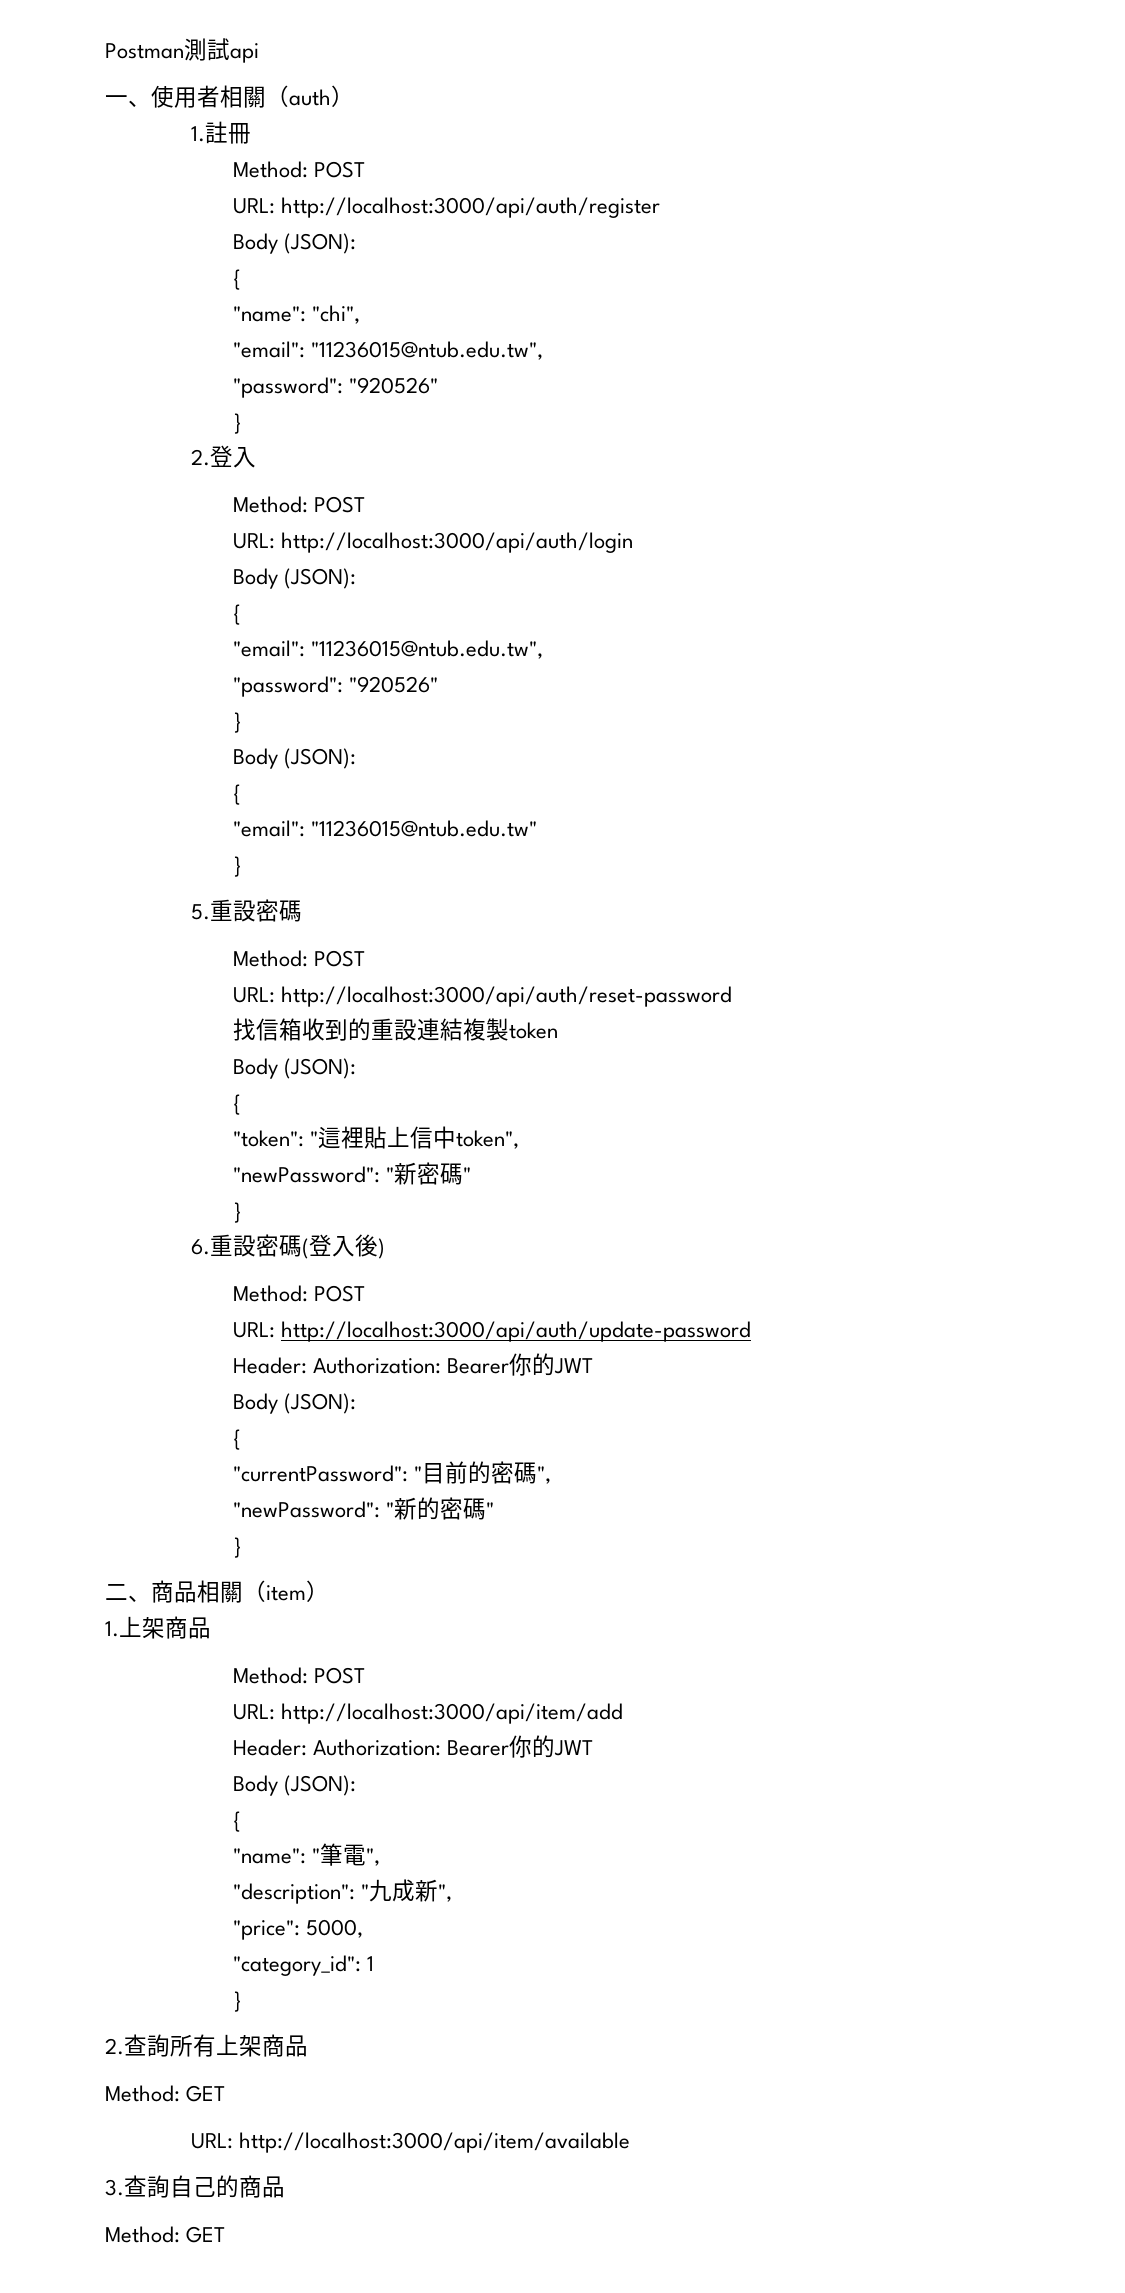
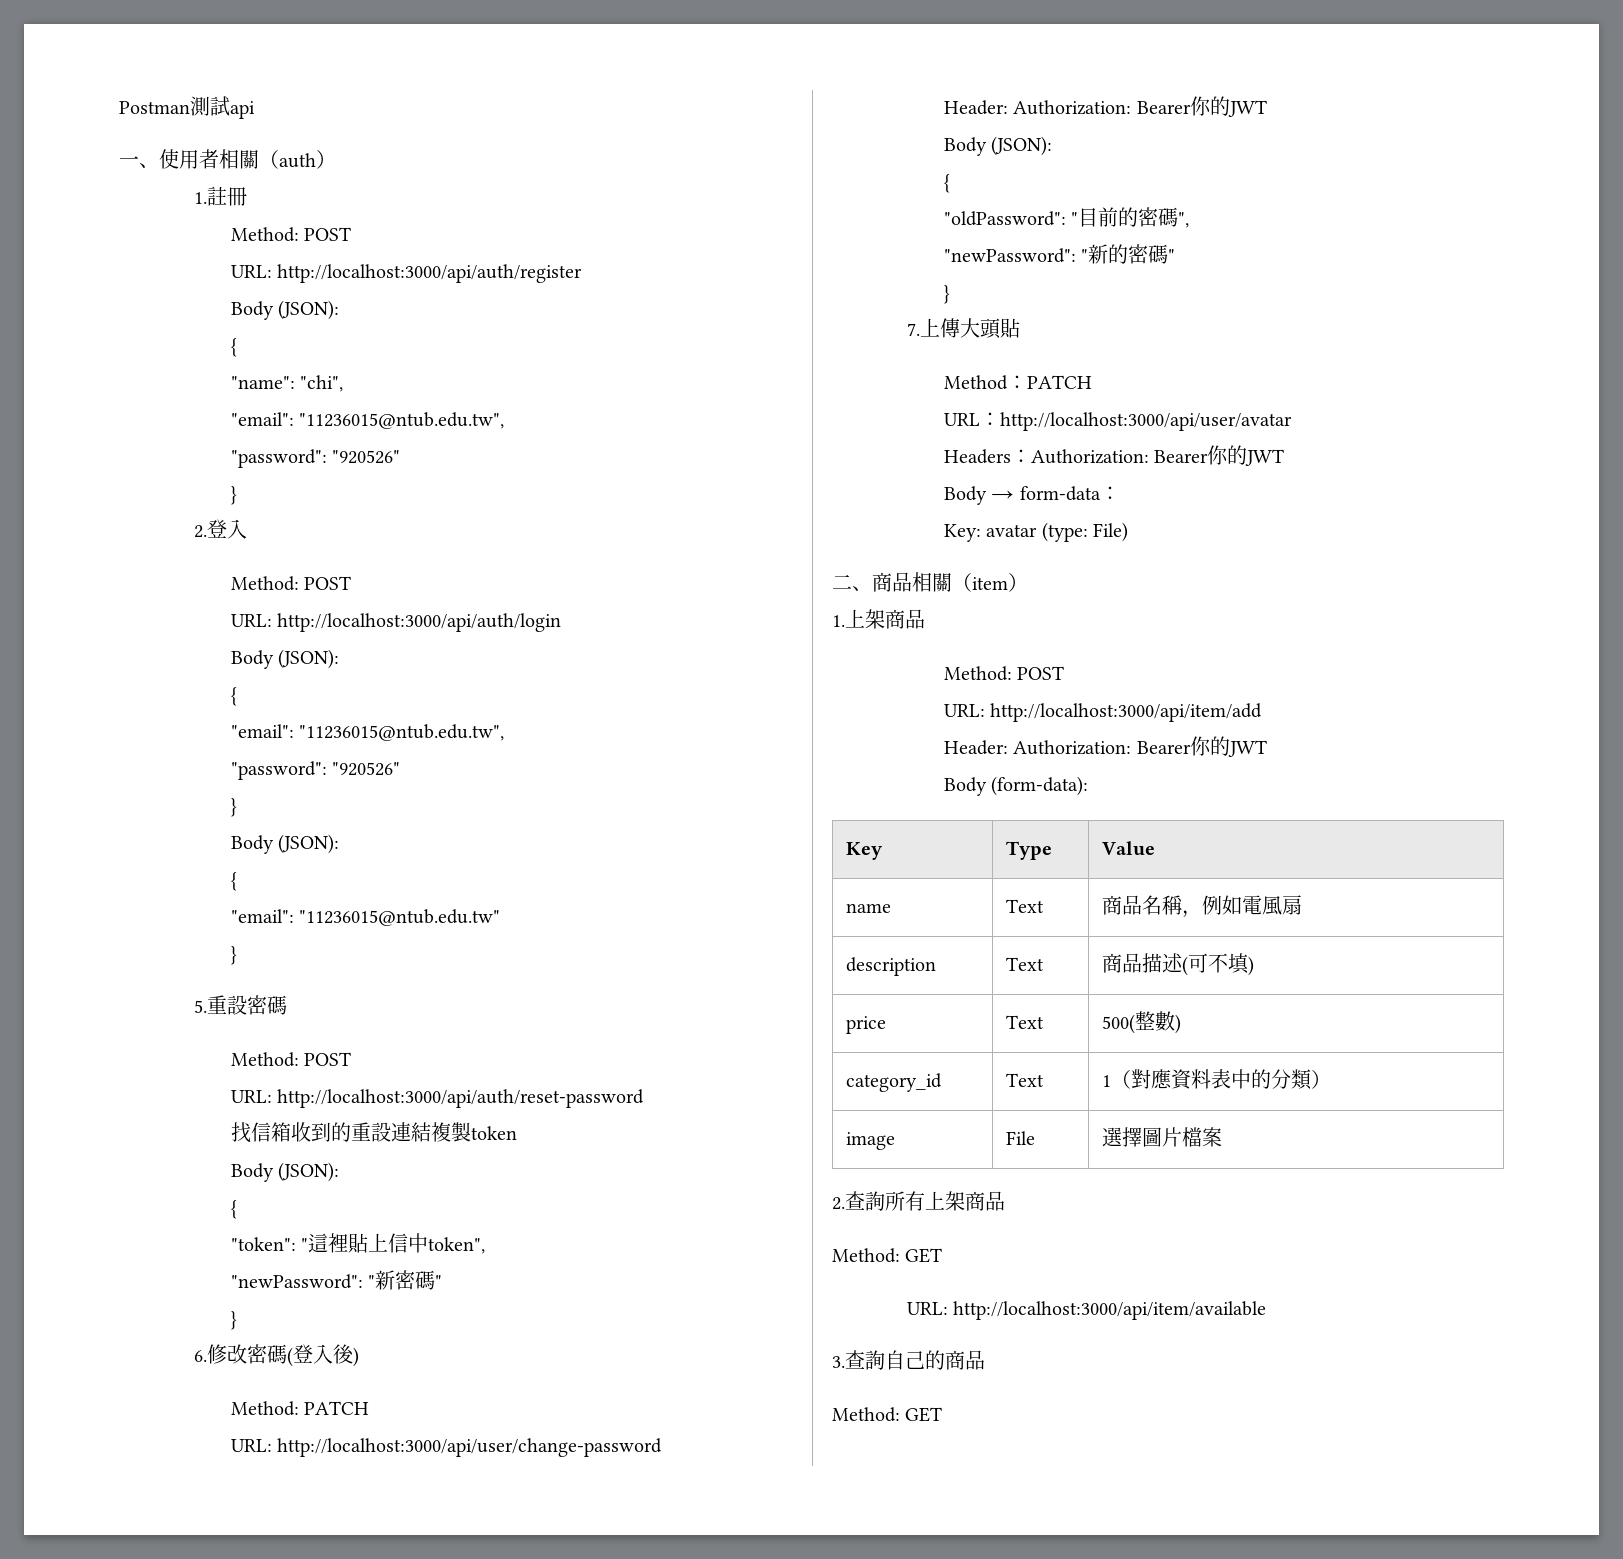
[209,1234,256,1257] 重設 -> [206,1344,247,1364] 修改
[314,1285,366,1302] [233,1321,752,1342] [233,1353,594,1376] [233,1393,357,1414] [233,1429,242,1450] [233,1465,409,1482] POST // URL: http://localhost:3000/api/auth/update-password // Header: Authorization: Bearer你的JWT // Body (JSON): // { // "currentPassword": -> [304,1401,370,1415] [230,1438,663,1457] [943,96,1267,117] [943,136,1053,156] [943,174,950,193] [943,211,1066,226] PATCH // URL: http://localhost:3000/api/user/change-password // Header: Authorization: Bearer你的JWT // Body (JSON): // { // "oldPassword":
(243, 1547) none -> [906,318,1020,339] [943,375,1092,390] [943,412,1292,431] [943,445,1285,466] [943,486,1120,505] [943,522,1129,542] // 7.上傳大頭貼 // Method：PATCH // URL：http://localhost:3000/api/user/avatar // Headers：Authorization: Bearer你的JWT // Body → form-data： // Key: avatar (type: File)
[284,1775,357,1796] [233,1811,242,1832] [233,1843,381,1866] [233,1879,453,1904] [233,1919,364,1940] [233,1955,375,1976] [233,1991,243,2012] (JSON): // { // "name": "筆電", // "description": "九成新", // "price": 5000, // "category_id": 1 // } -> [991,776,1089,796] [846,842,884,860] [1006,841,1053,860] [1102,841,1156,856] [846,903,892,913] [1006,899,1045,913] [1102,895,1303,918] [846,957,937,976] [1006,957,1045,971] [1102,953,1255,976] [846,1016,887,1034] [1006,1015,1045,1029] [1102,1011,1182,1034] [846,1073,943,1092] [1006,1073,1045,1087] [1102,1069,1332,1090] [846,1132,896,1150] [1006,1131,1036,1145] [1102,1127,1223,1147] (form-data): // Key | Type | Value // name | Text | 商品名稱，例如電風扇 // description | Text | 商品描述(可不填) // price | Text | 500(整數) // category_id | Text | 1（對應資料表中的分類） // image | File | 選擇圖片檔案

